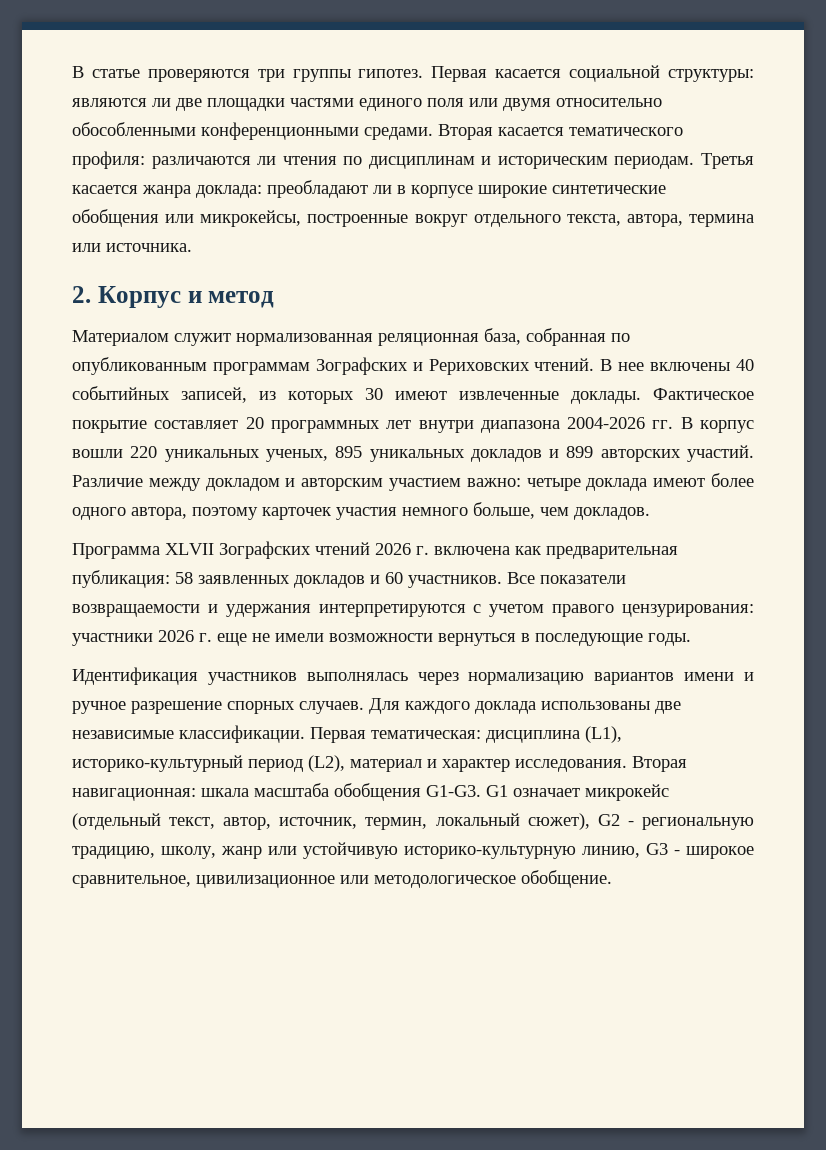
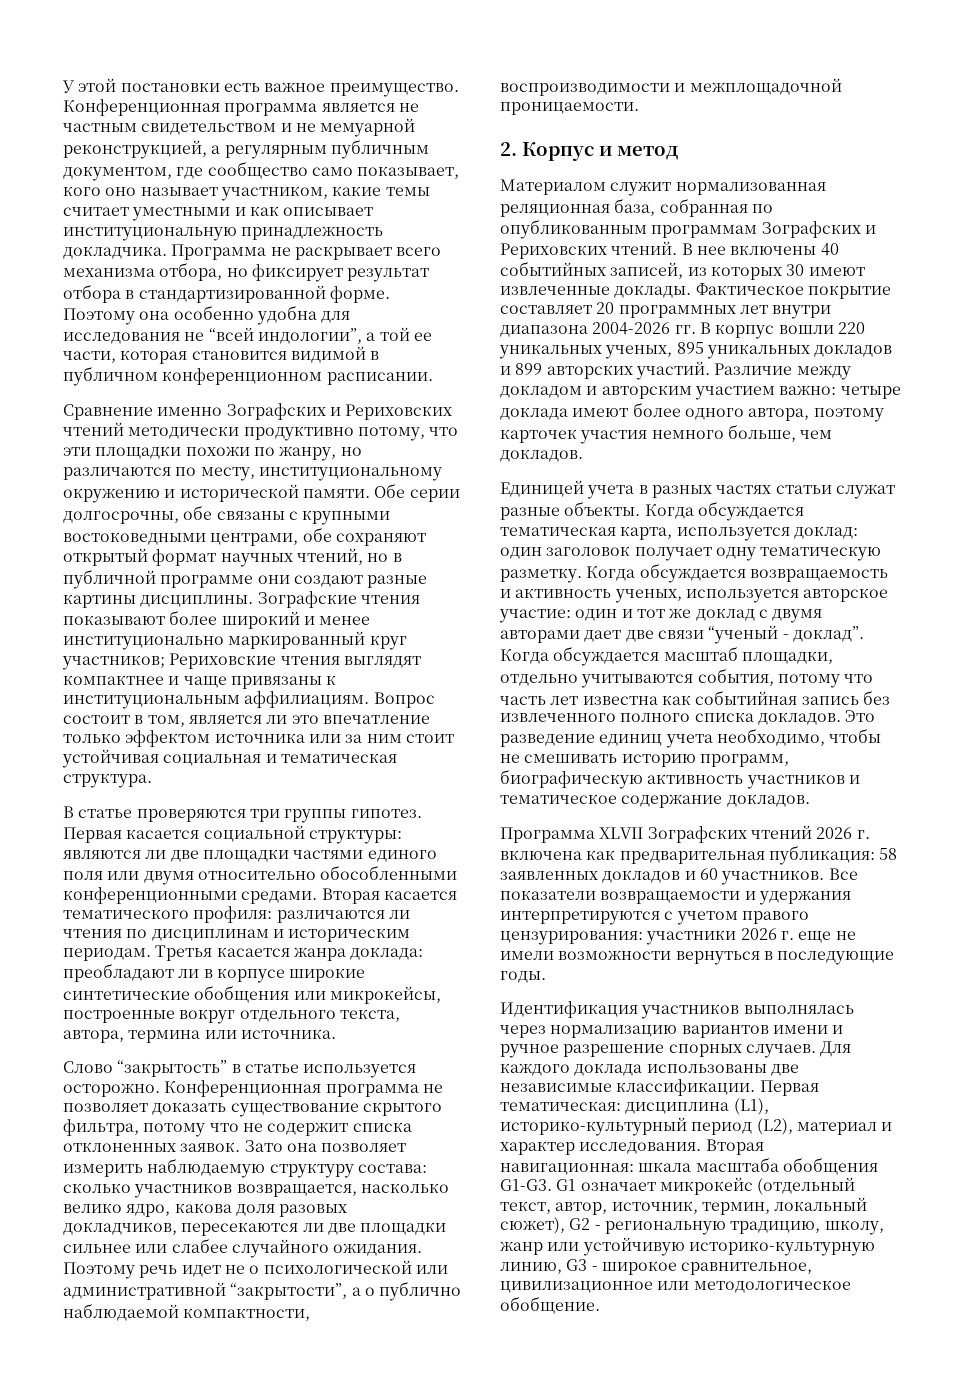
(72, 72) none -> [62,78,459,97] [63,99,419,116] [63,118,416,137] [63,139,429,159] [63,161,460,181] [63,186,430,201] [63,206,374,221] [63,226,384,241] [63,244,442,260] [63,262,430,282] [63,284,390,303] [63,305,351,325] [63,327,432,344] [63,346,380,364] [63,366,433,386] [63,403,453,420] [63,422,459,441] [63,446,362,461] [63,467,442,481] [63,483,460,503] [63,505,391,525] [63,527,426,546] [63,548,402,567] [63,569,428,589] [63,591,420,608] [63,610,371,629] [63,631,407,650] [62,653,421,670] [63,675,337,689] [63,691,435,709] [63,715,430,727] [63,730,454,747] [62,749,397,768] [63,773,152,788] У этой постановки есть важное преимущество. Конференционная программа является не частным свидетельством и не мемуарной реконструкцией, а регулярным публичным документом, где сообщество само показывает, кого оно называет участником, какие темы считает уместными и как описывает институциональную принадлежность докладчика. Программа не раскрывает всего механизма отбора, но фиксирует результат отбора в стандартизированной форме. Поэтому она особенно удобна для исследования не “всей индологии”, а той ее части, которая становится видимой в публичном конференционном расписании. // Сравнение именно Зографских и Рериховских чтений методически продуктивно потому, что эти площадки похожи по жанру, но различаются по месту, институциональному окружению и исторической памяти. Обе серии долгосрочны, обе связаны с крупными востоковедными центрами, обе сохраняют открытый формат научных чтений, но в публичной программе они создают разные картины дисциплины. Зографские чтения показывают более широкий и менее институционально маркированный круг участников; Рериховские чтения выглядят компактнее и чаще привязаны к институциональным аффилиациям. Вопрос состоит в том, является ли это впечатление только эффектом источника или за ним стоит устойчивая социальная и тематическая структура. //
(192, 247) none -> [63,1060,417,1078] [63,1080,443,1097] [63,1102,442,1117] [63,1119,412,1137] [63,1140,407,1152] [63,1158,427,1178] [63,1183,449,1198] [63,1203,348,1217] [63,1222,447,1236] [63,1238,423,1258] [63,1260,448,1279] [63,1281,462,1301] [63,1303,311,1321] [500,78,842,96] [500,102,639,115] // Слово “закрытость” в статье используется осторожно. Конференционная программа не позволяет доказать существование скрытого фильтра, потому что не содержит списка отклоненных заявок. Зато она позволяет измерить наблюдаемую структуру состава: сколько участников возвращается, насколько велико ядро, какова доля разовых докладчиков, пересекаются ли две площадки сильнее или слабее случайного ожидания. Поэтому речь идет не о психологической или административной “закрытости”, а о публично наблюдаемой компактности, воспроизводимости и межплощадочной проницаемости.
(650, 513) none -> [500,480,895,499] [500,501,804,521] [500,526,858,541] [500,546,882,561] [500,563,888,583] [500,588,889,603] [499,608,823,623] [500,625,864,644] [500,646,833,666] [500,668,874,688] [500,690,890,705] [500,710,876,725] [500,728,882,748] [500,754,789,767] [500,769,860,789] [500,794,810,808] // Единицей учета в разных частях статьи служат разные объекты. Когда обсуждается тематическая карта, используется доклад: один заголовок получает одну тематическую разметку. Когда обсуждается возвращаемость и активность ученых, используется авторское участие: один и тот же доклад с двумя авторами дает две связи “ученый - доклад”. Когда обсуждается масштаб площадки, отдельно учитываются события, потому что часть лет известна как событийная запись без извлеченного полного списка докладов. Это разведение единиц учета необходимо, чтобы не смешивать историю программ, биографическую активность участников и тематическое содержание докладов.

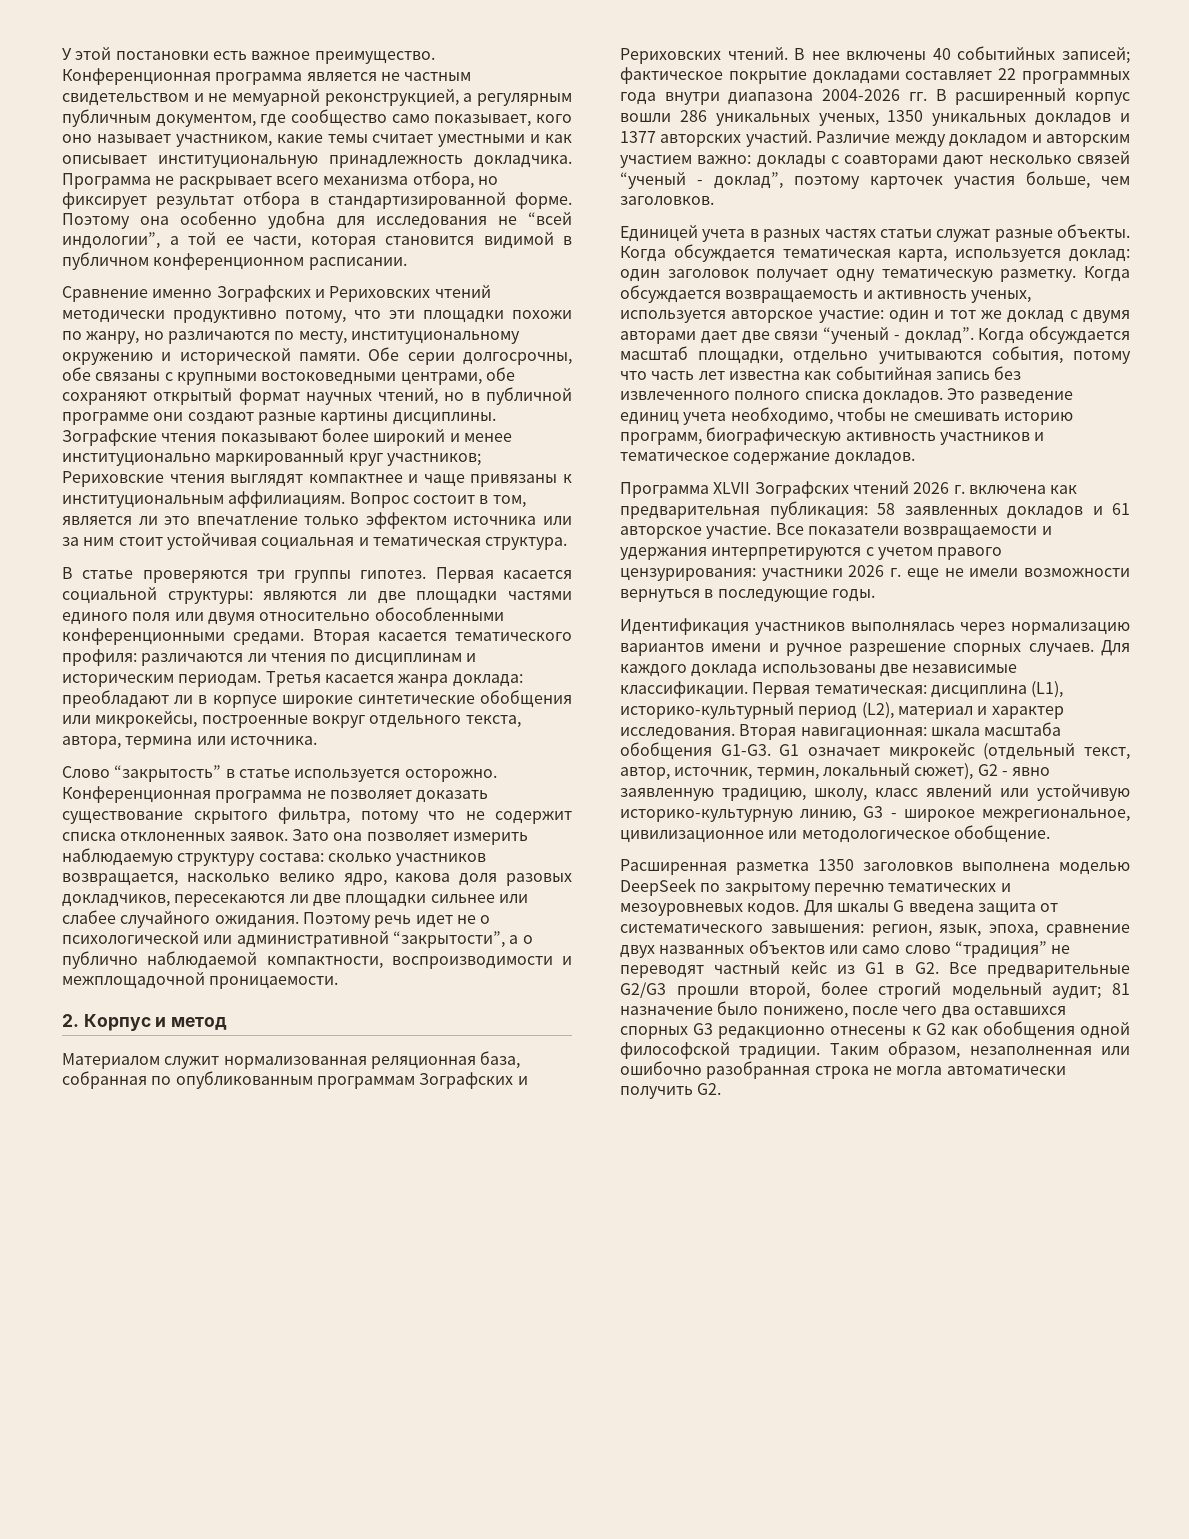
[610,262,865,280] [500,283,891,299] [500,302,768,318] записей, из которых 30 имеют извлеченные доклады. Фактическое покрытие составляет 20 программных лет -> [1062,47,1130,64] [620,67,1130,84] [620,92,656,105] записей; фактическое покрытие докладами составляет 22 программных года
(711, 328) none -> [955,88,1067,105] расширенный
[837,322,865,334] 220 -> [679,110,707,122] 286
[676,342,704,354] 895 -> [887,110,924,122] 1350
[515,363,543,375] 899 -> [620,131,656,143] 1377
[840,386,901,399] [500,402,810,421] четыре доклада имеют более одного автора, -> [756,151,1130,168] [620,172,783,189] доклады с соавторами дают несколько связей “ученый - доклад”,
[651,430,724,439] немного -> (1015, 182) none
[500,449,583,462] докладов. -> [620,196,714,205] заголовков.
[699,868,825,885] 60 участников. -> [1112,503,1130,515] [620,526,772,539] 61 авторское участие.
[604,1220,884,1235] [500,1241,543,1255] региональную традицию, школу, жанр -> [1012,767,1051,776] [620,784,992,801] явно заявленную традицию, школу, класс явлений
[681,1262,813,1275] сравнительное, -> [982,809,1130,822] межрегиональное,
(600, 1305) none -> [620,859,1130,875] [620,878,1011,896] [620,900,1059,916] [620,924,1130,937] [620,940,1071,958] [620,961,1130,978] [620,981,1130,999] [620,1001,1066,1019] [620,1021,1130,1039] [620,1041,1130,1059] [620,1061,1066,1079] [620,1083,722,1099] // Расширенная разметка 1350 заголовков выполнена моделью DeepSeek по закрытому перечню тематических и мезоуровневых кодов. Для шкалы G введена защита от систематического завышения: регион, язык, эпоха, сравнение двух названных объектов или само слово “традиция” не переводят частный кейс из G1 в G2. Все предварительные G2/G3 прошли второй, более строгий модельный аудит; 81 назначение было понижено, после чего два оставшихся спорных G3 редакционно отнесены к G2 как обобщения одной философской традиции. Таким образом, незаполненная или ошибочно разобранная строка не могла автоматически получить G2.

